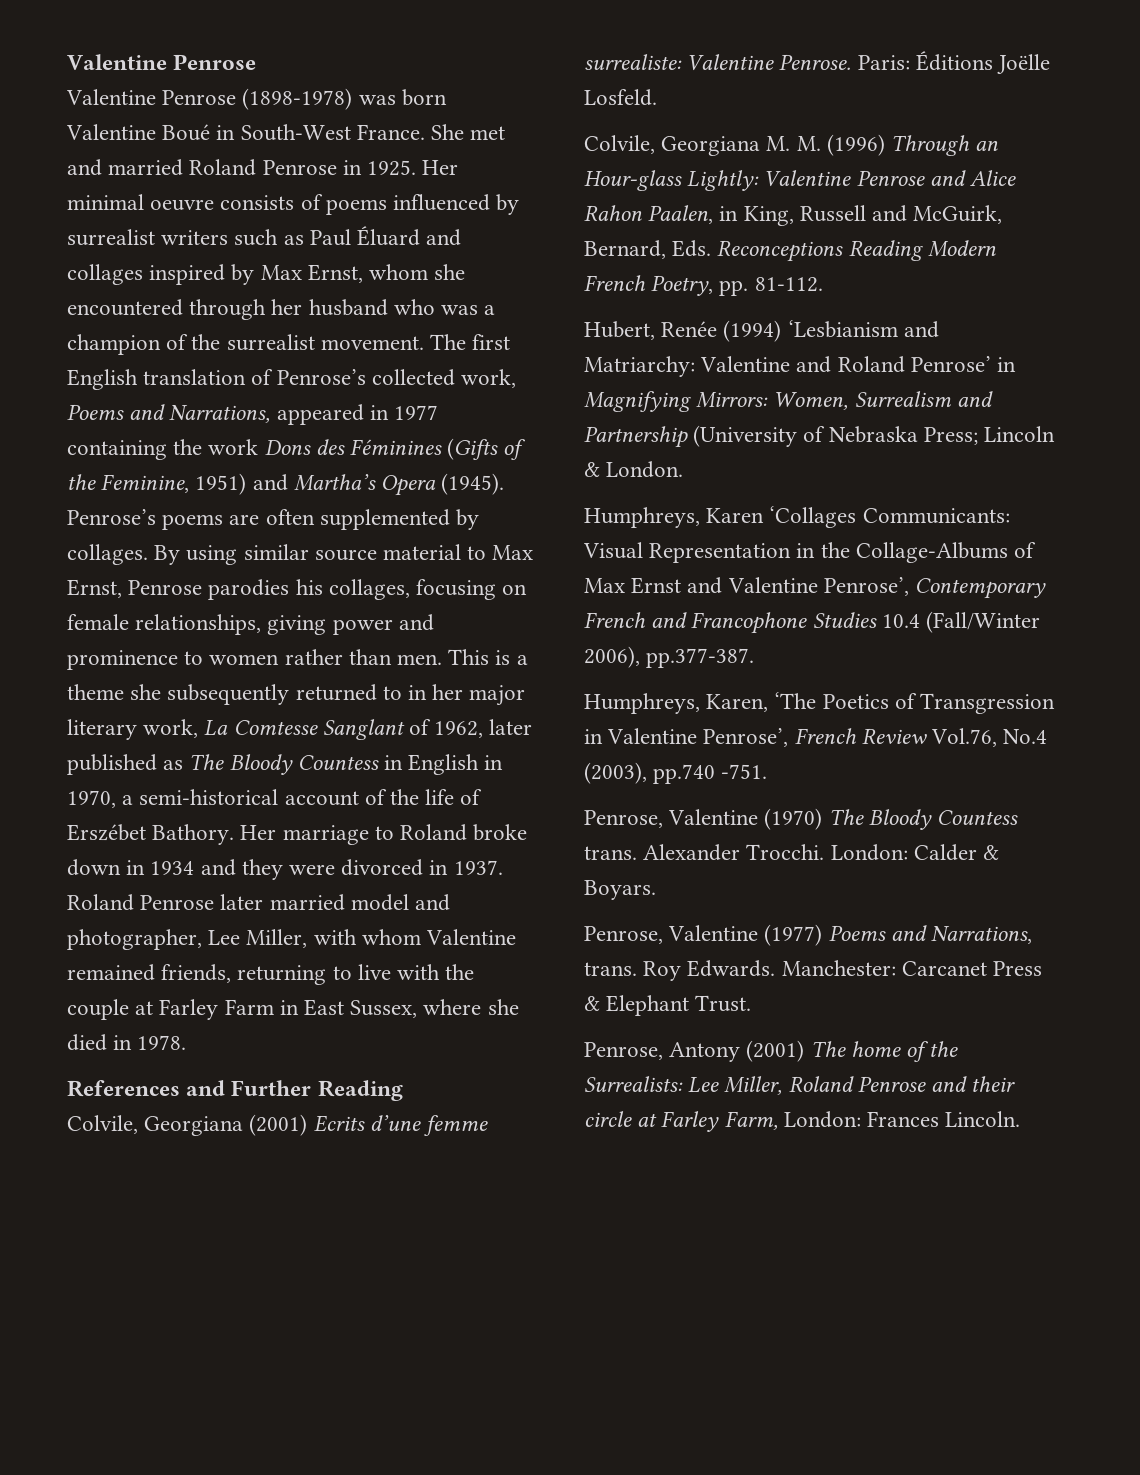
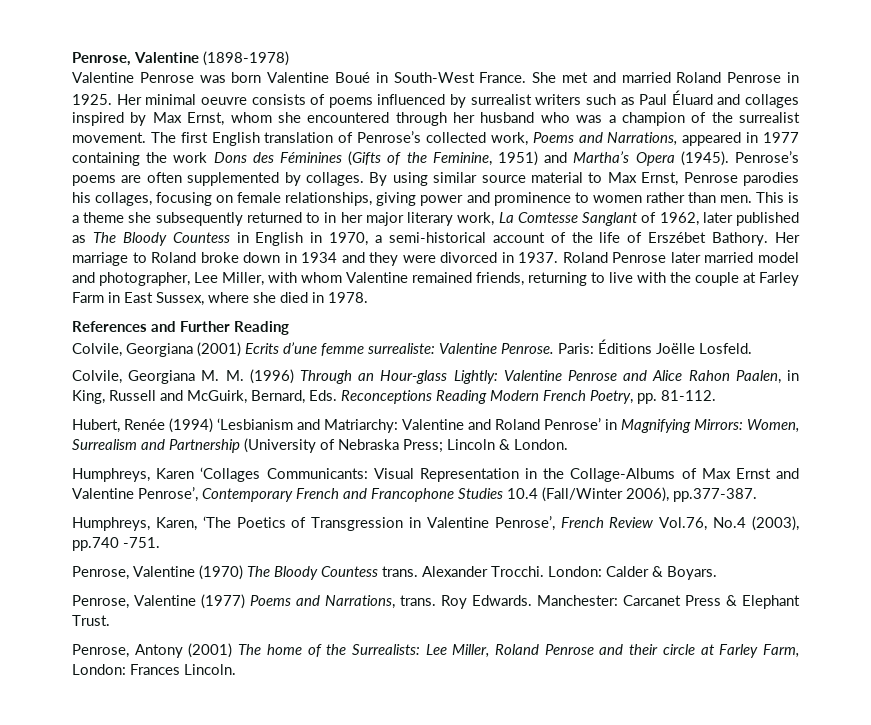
[67,54,257,70] [66,88,353,110] Valentine Penrose // Valentine Penrose (1898-1978) -> [72,51,289,66] [72,72,194,83] Penrose, Valentine (1898-1978) // Valentine Penrose

